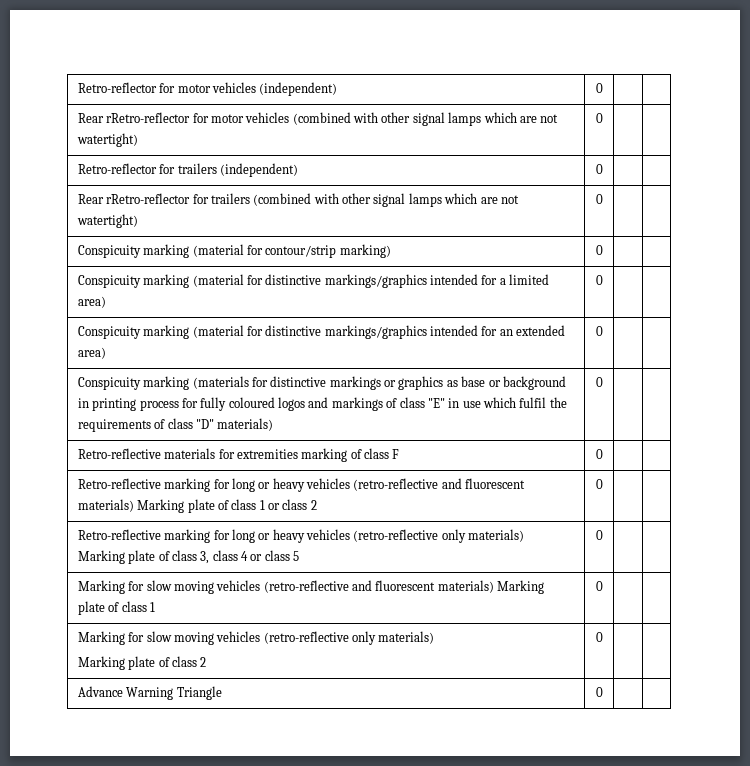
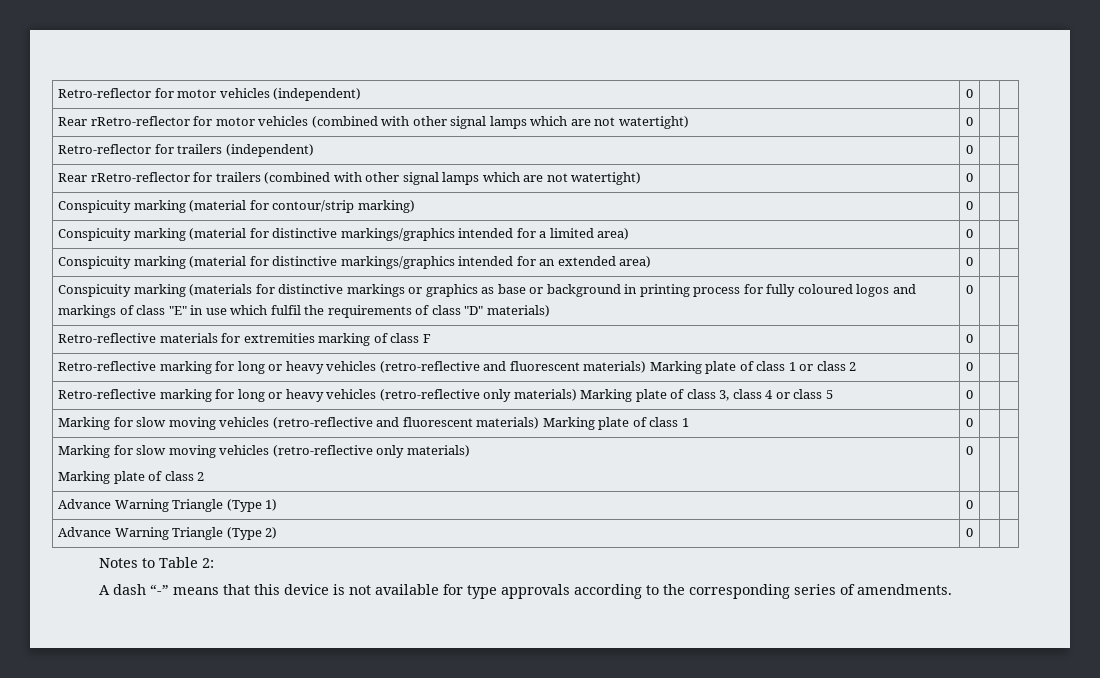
[595,687,603,697] | 0 | | -> [226,499,278,512] [966,500,973,509] [58,527,278,540] [966,528,973,537] [99,557,215,568] [99,584,953,599] (Type 1) | 0 | | // Advance Warning Triangle (Type 2) | 0 | | // Notes to Table 2: // A dash “-” means that this device is not available for type approvals according to the corresponding series of amendments.

